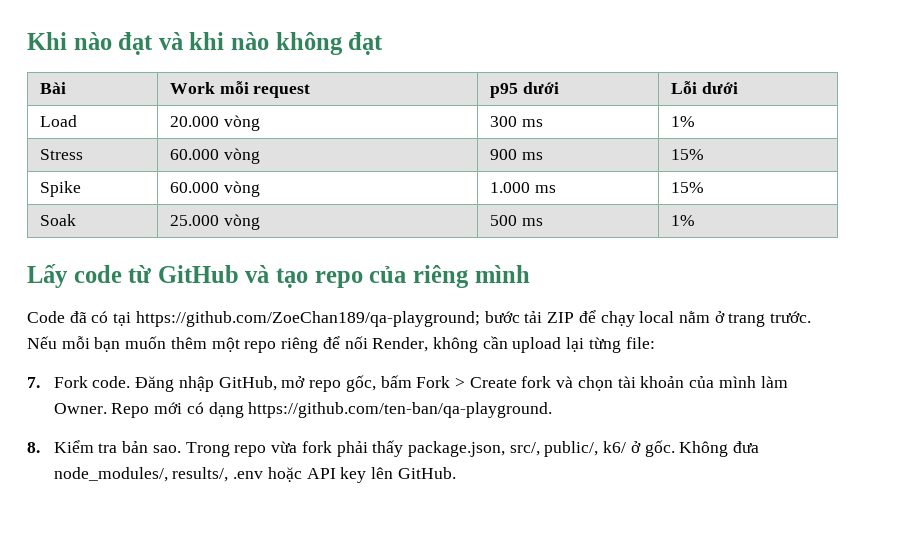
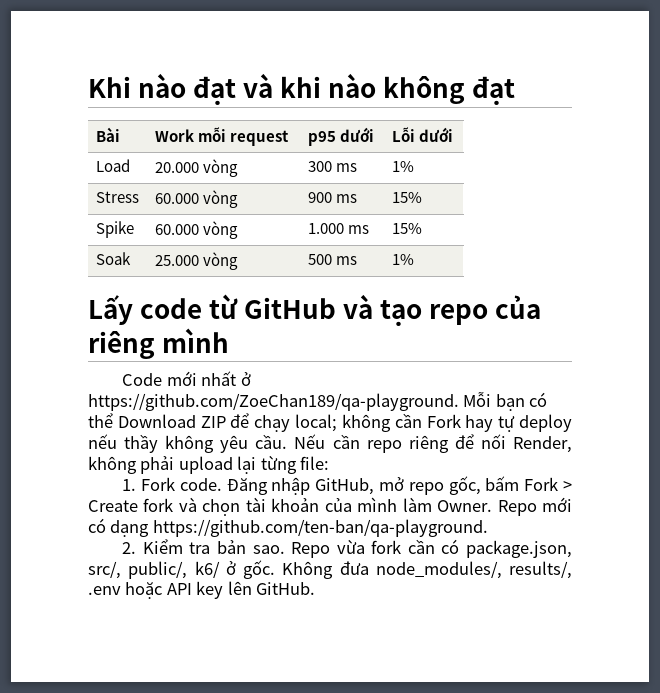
[69,310,812,327] [27,336,240,352] đã có tại https://github.com/ZoeChan189/qa-playground; bước tải ZIP để chạy local nằm ở trang trước. Nếu mỗi bạn muốn thêm một -> [166,371,251,386] [88,391,548,411] [88,413,572,432] [88,434,360,453] mới nhất ở https://github.com/ZoeChan189/qa-playground. Mỗi bạn có thể Download ZIP để chạy local; không cần Fork hay tự deploy nếu thầy không yêu cầu. Nếu cần
[482,336,508,349] cần -> [140,456,175,474] phải
[27,377,40,388] 7. -> [122,479,137,491] 1.
[27,442,40,453] 8. -> [122,542,137,554] 2.
[185,440,404,457] Trong repo vừa fork phải thấy -> [291,539,460,558] Repo vừa fork cần có

